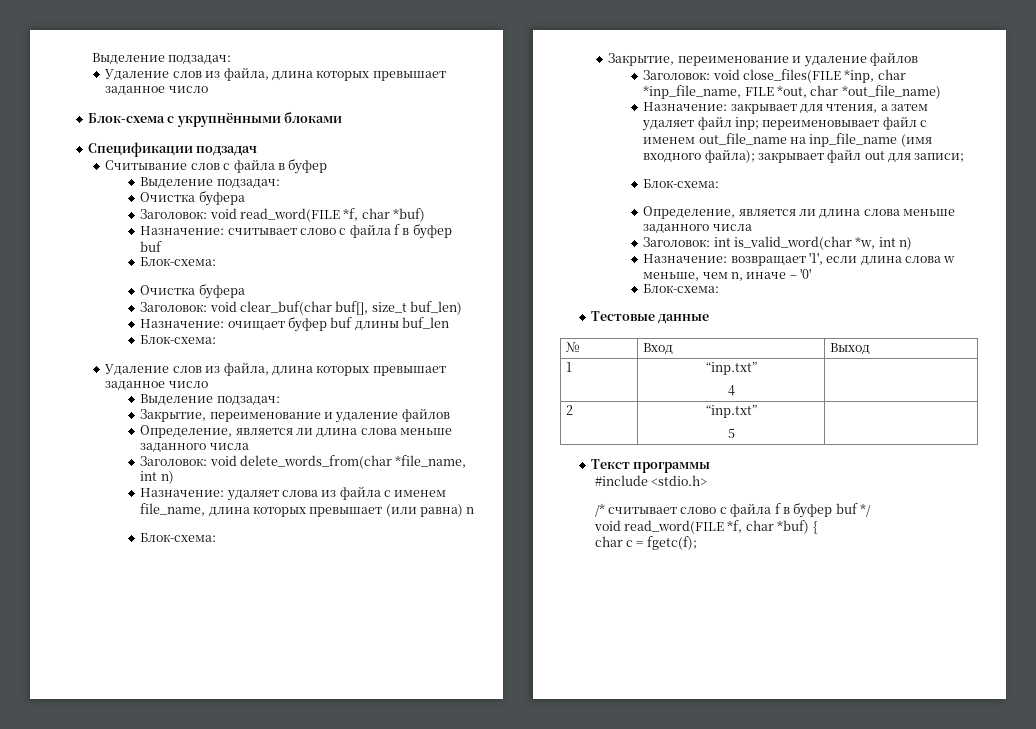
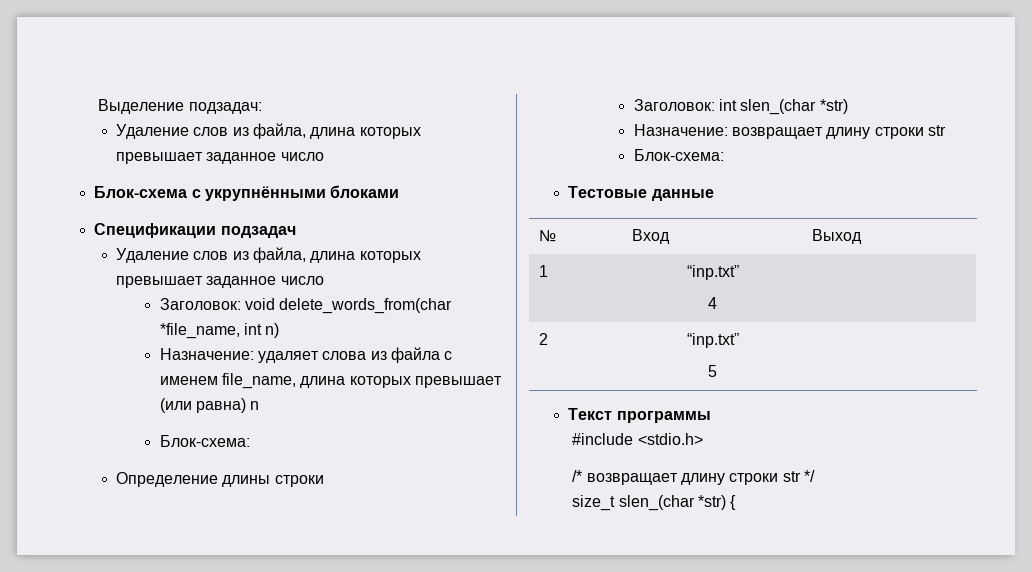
[105,159,328,174] [140,177,280,189] [140,191,245,206] [140,208,426,222] [140,224,452,239] [140,241,163,252] [140,257,217,266] [140,284,245,299] [140,301,463,315] [140,317,450,332] [140,335,217,344] [104,362,446,376] [105,381,208,391] [140,394,280,406] [140,408,450,423] [140,425,453,438] [140,443,249,453] // Считывание слов с файла в буфер // Выделение подзадач: // Очистка буфера // Заголовок: void read_word(FILE *f, char *buf) // Назначение: считывает слово с файла f в буфер buf // Блок-схема: // Очистка буфера // Заголовок: void clear_buf(char buf[], size_t buf_len) // Назначение: очищает буфер buf длины buf_len // Блок-схема: // Удаление слов из файла, длина которых превышает заданное число // Выделение подзадач: // Закрытие, переименование и удаление файлов // Определение, является ли длина слова меньше заданного числа -> [116,247,421,263] [116,276,324,288] // Удаление слов из файла, длина которых превышает заданное число
[608,52,918,67] [643,69,906,83] [643,85,941,99] [643,102,929,114] [642,116,928,131] [643,133,932,147] [643,149,965,163] [643,179,720,188] [643,206,956,219] [643,224,752,234] [643,236,913,250] [643,252,956,266] [643,268,812,281] Закрытие, переименование и удаление файлов // Заголовок: void close_files(FILE *inp, char *inp_file_name, FILE *out, char *out_file_name) // Назначение: закрывает для чтения, а затем удаляет файл inp; переименовывает файл с именем out_file_name на inp_file_name (имя входного файла); закрывает файл out для записи; // Блок-схема: // Определение, является ли длина слова меньше заданного числа // Заголовок: int is_valid_word(char *w, int n) // Назначение: возвращает '1', если длина слова w меньше, чем n, иначе – '0' -> [116,472,324,487] [633,99,848,115] [633,124,946,139] Определение длины строки // Заголовок: int slen_(char *str) // Назначение: возвращает длину строки str
[608,503,872,518] [593,520,818,534] [594,536,697,550] считывает слово с файла f в буфер buf */ // void read_word(FILE *f, char *buf) { // char c = fgetc(f); -> [586,470,816,485] [572,495,737,511] возвращает длину строки str */ // size_t slen_(char *str) {

